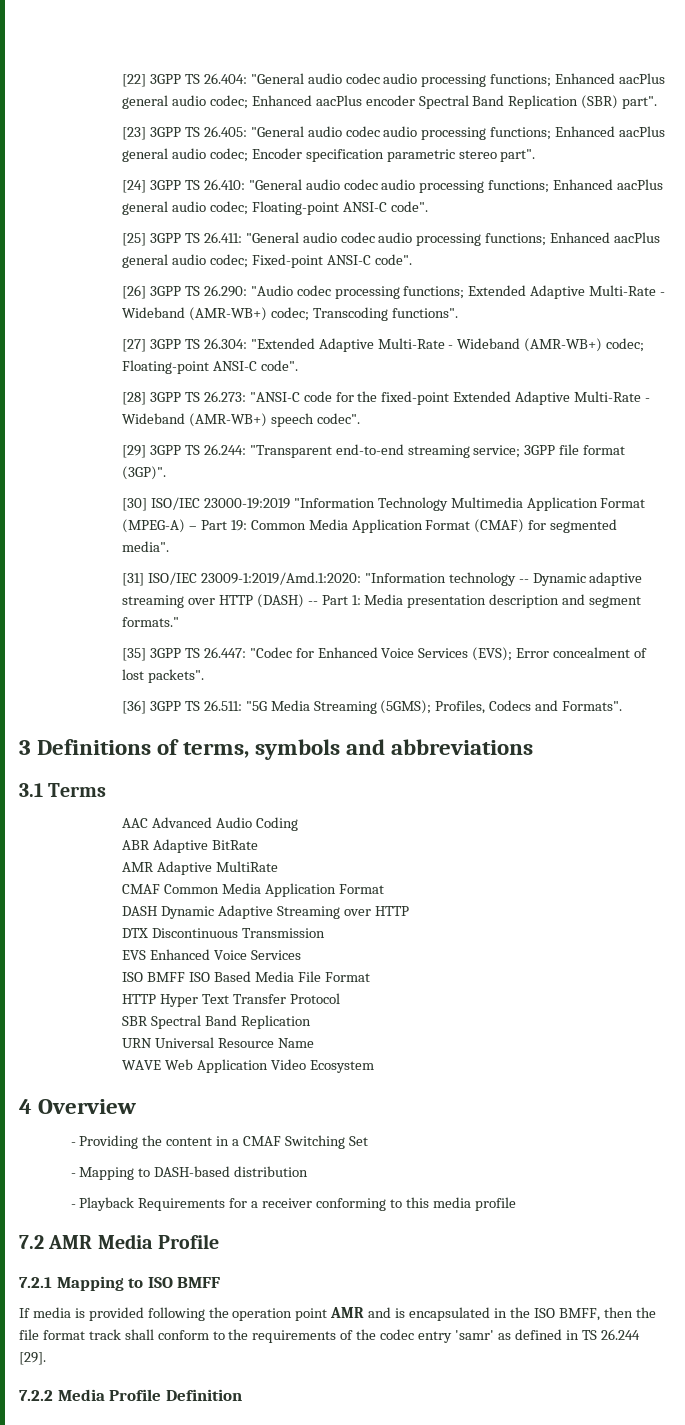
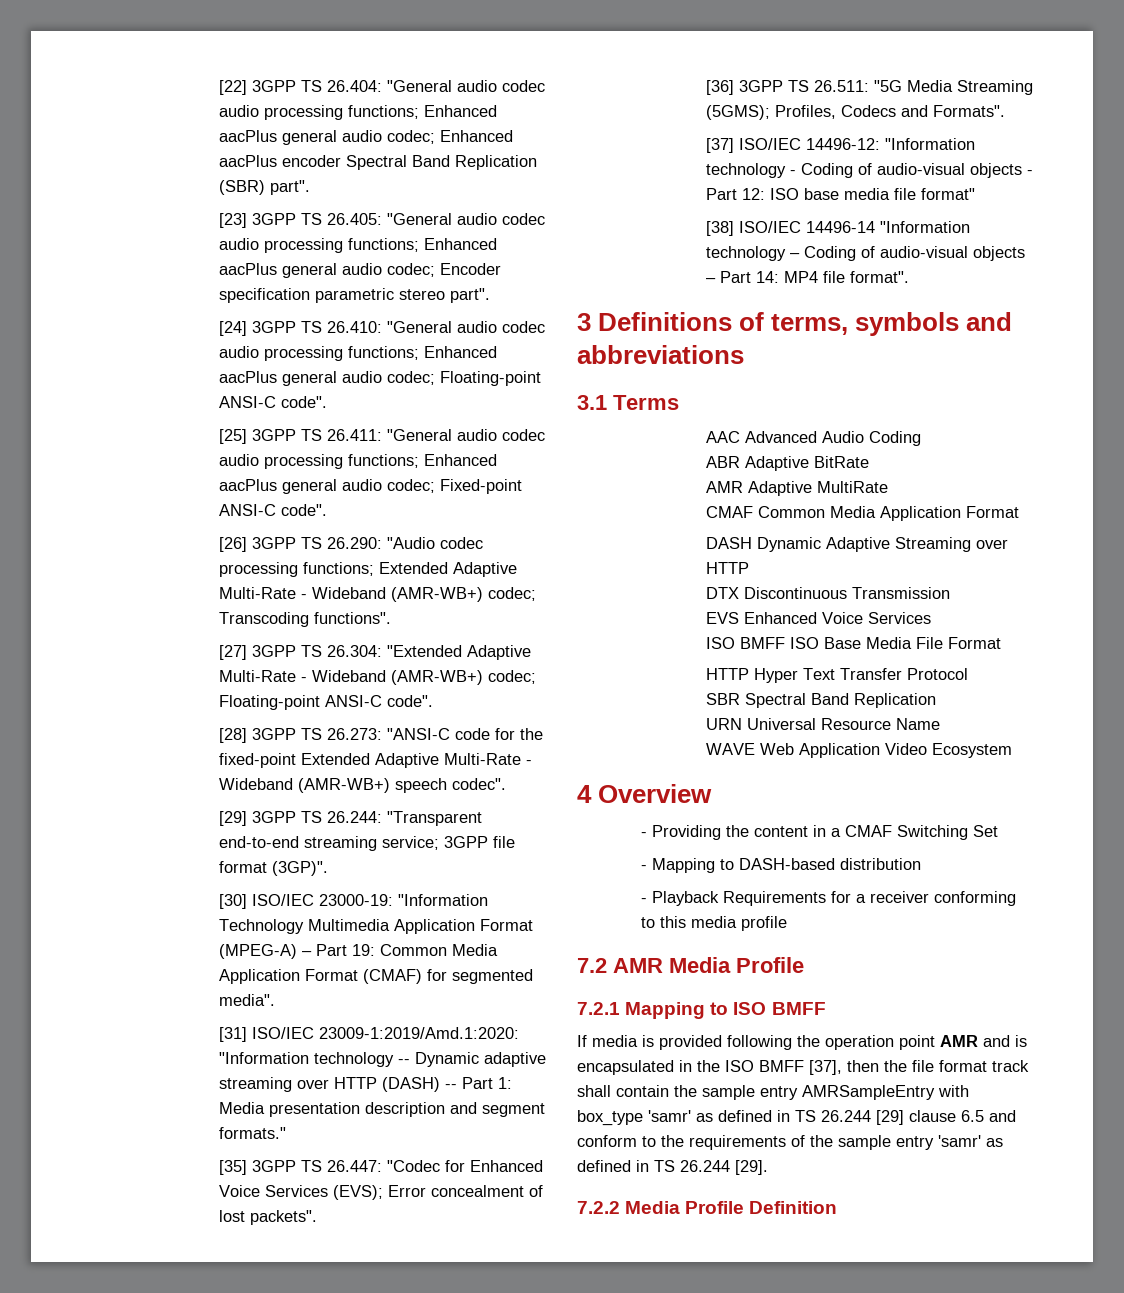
[203,498,290,509] 23000-19:2019 -> [318,894,393,906] 23000-19:
(623, 706) none -> [705,138,975,153] [705,163,1033,178] [705,188,975,200] [705,221,970,236] [705,246,1025,261] [705,271,909,283] // [37] ISO/IEC 14496-12: "Information technology - Coding of audio-visual objects - Part 12: ISO base media file format" // [38] ISO/IEC 14496-14 "Information technology – Coding of audio-visual objects – Part 14: MP4 file format".
[213,971,251,982] Based -> [823,637,861,649] Base
[558,1308,600,1321] BMFF, -> [759,1060,842,1075] BMFF [37],
(154, 1334) none -> [616,1085,969,1100] [577,1110,1016,1126] contain the sample entry AMRSampleEntry with box_type 'samr' as defined in TS 26.244 [29] clause 6.5 and
[380,1329,415,1340] codec -> [838,1135,891,1150] sample

